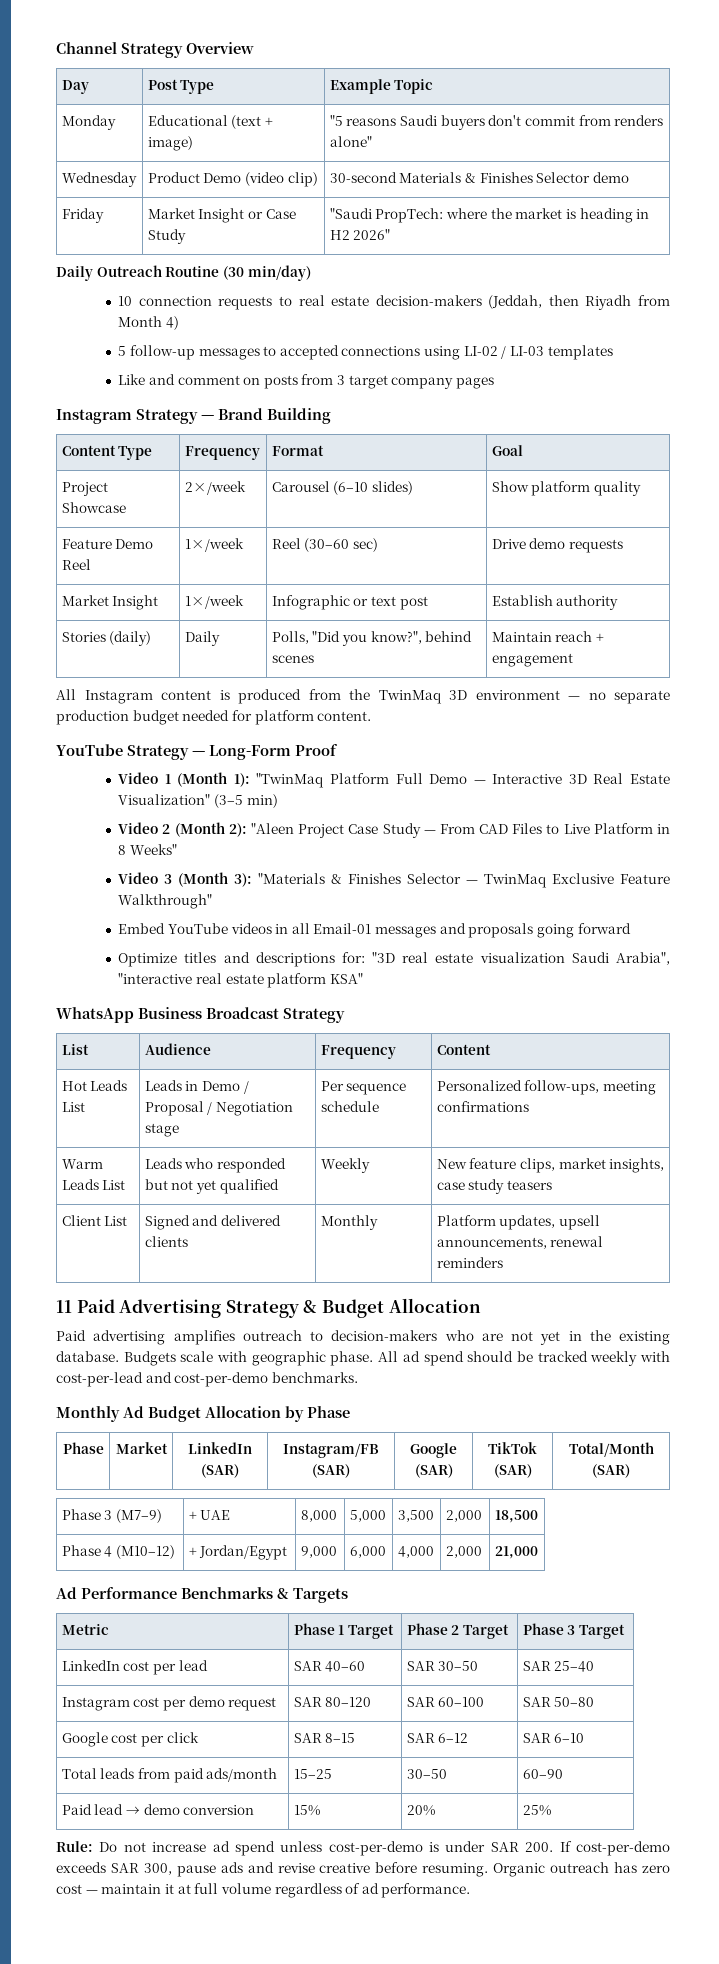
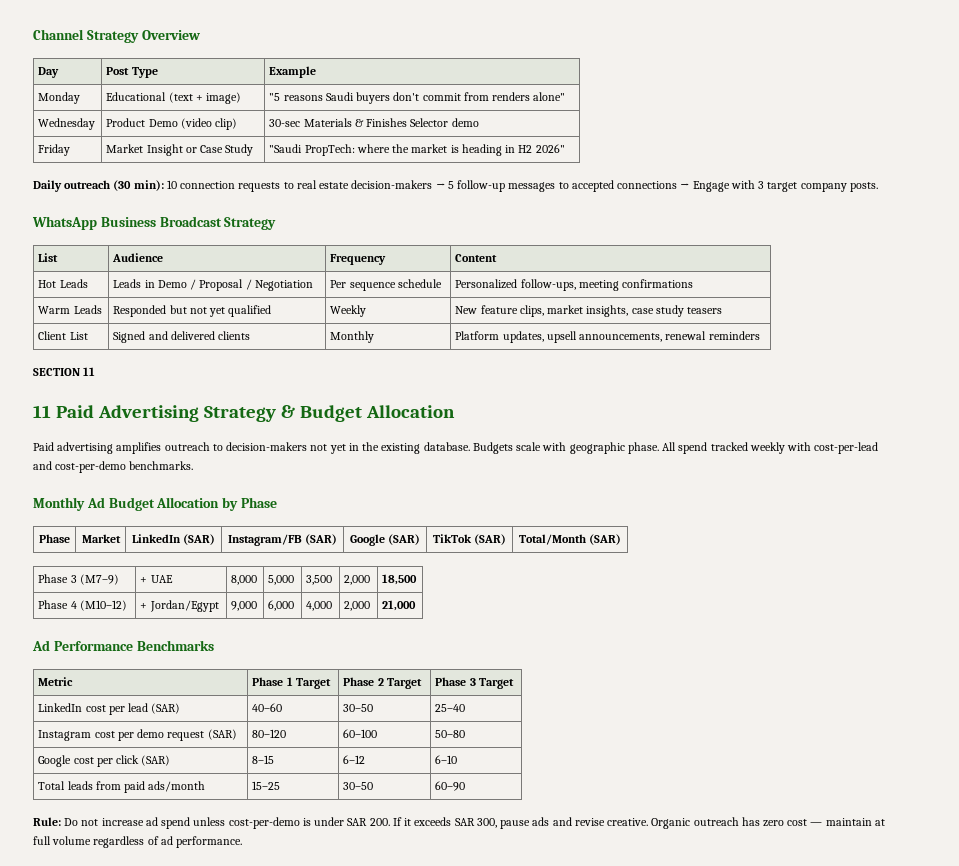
[394,79,434,94] Topic -> (317, 72) none
[329,172,397,183] 30-second -> [269,119,301,127] 30-sec
[96,265,311,281] Outreach Routine (30 min/day) // -> [64,180,164,191] outreach (30 min):
[488,295,670,310] [118,316,179,330] (Jeddah, then Riyadh from Month 4) // -> [435,183,445,189] →
[424,345,613,360] [118,374,495,389] [56,408,331,424] [61,445,153,460] [184,446,260,460] [271,445,324,456] [491,445,523,456] [61,482,108,496] [61,502,126,513] [184,481,246,495] [271,481,413,495] [491,481,641,496] [61,539,154,549] [61,559,91,570] [184,538,244,552] [271,538,378,552] [491,538,623,553] [61,595,159,610] [184,595,244,609] [271,595,428,610] [491,595,619,610] [61,631,152,646] [184,631,220,646] [271,631,473,646] [271,655,314,663] [491,631,604,642] [491,653,573,667] [56,689,670,704] [56,710,372,725] [56,744,338,760] [118,772,670,788] [118,794,278,808] [118,822,670,838] [118,844,177,855] [118,872,670,888] [118,894,213,909] [118,923,631,938] [118,952,670,967] [118,973,363,988] using LI-02 / LI-03 templates // Like and comment on posts from 3 target company pages // Instagram Strategy — Brand Building // Content Type | Frequency | Format | Goal // Project Showcase | 2×/week | Carousel (6–10 slides) | Show platform quality // Feature Demo Reel | 1×/week | Reel (30–60 sec) | Drive demo requests // Market Insight | 1×/week | Infographic or text post | Establish authority // Stories (daily) | Daily | Polls, "Did you know?", behind scenes | Maintain reach + engagement // All Instagram content is produced from the TwinMaq 3D environment — no separate production budget needed for platform content. // YouTube Strategy — Long-Form Proof // Video 1 (Month 1): "TwinMaq Platform Full Demo — Interactive 3D Real Estate Visualization" (3–5 min) // Video 2 (Month 2): "Aleen Project Case Study — From CAD Files to Live Platform in 8 Weeks" // Video 3 (Month 3): "Materials & Finishes Selector — TwinMaq Exclusive Feature Walkthrough" // Embed YouTube videos in all Email-01 messages and proposals going forward // Optimize titles and descriptions for: "3D real estate visualization Saudi Arabia", "interactive real estate platform KSA" -> [680,180,878,192] → Engage with 3 target company posts.
[61,1102,85,1112] List -> (88, 283) none
[144,1123,179,1137] stage -> (313, 285) none
[102,1180,126,1190] [144,1158,286,1173] List | Leads who responded -> [113,305,167,317] | Responded
(503, 1262) none -> [33,367,96,376] // SECTION 11
[444,1330,503,1341] who are -> (308, 446) none
[402,1351,533,1366] ad spend should be -> [678,442,708,454] spend
[277,1588,348,1603] & Targets -> (214, 645) none
[293,1661,322,1671] | SAR -> [151,703,181,714] (SAR) |
[406,1661,479,1671] [522,1661,551,1671] SAR 30–50 | SAR -> [343,704,374,712] 30–50 |
[293,1697,322,1707] | SAR -> [207,729,237,740] (SAR) |
[406,1697,435,1707] SAR -> (287, 733) none
[522,1697,551,1707] SAR -> (378, 733) none
[293,1733,322,1743] | SAR -> [141,755,171,766] (SAR) |
[406,1733,435,1743] SAR -> (275, 759) none
[522,1733,551,1743] SAR -> (366, 759) none
[61,1804,255,1815] [293,1805,320,1816] [406,1805,435,1816] [522,1805,551,1816] // Paid lead → demo conversion | 15% | 20% | 25% -> (466, 786) none
[575,1841,670,1856] cost-per-demo -> [404,818,412,826] it
[319,1862,489,1877] creative before resuming. -> [607,818,649,826] creative.
[164,1884,174,1894] it -> (872, 822) none

